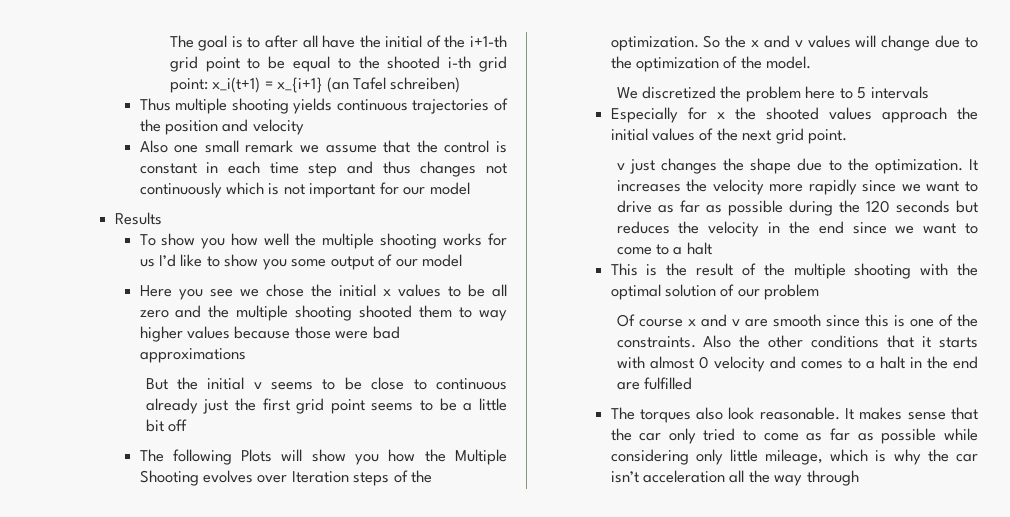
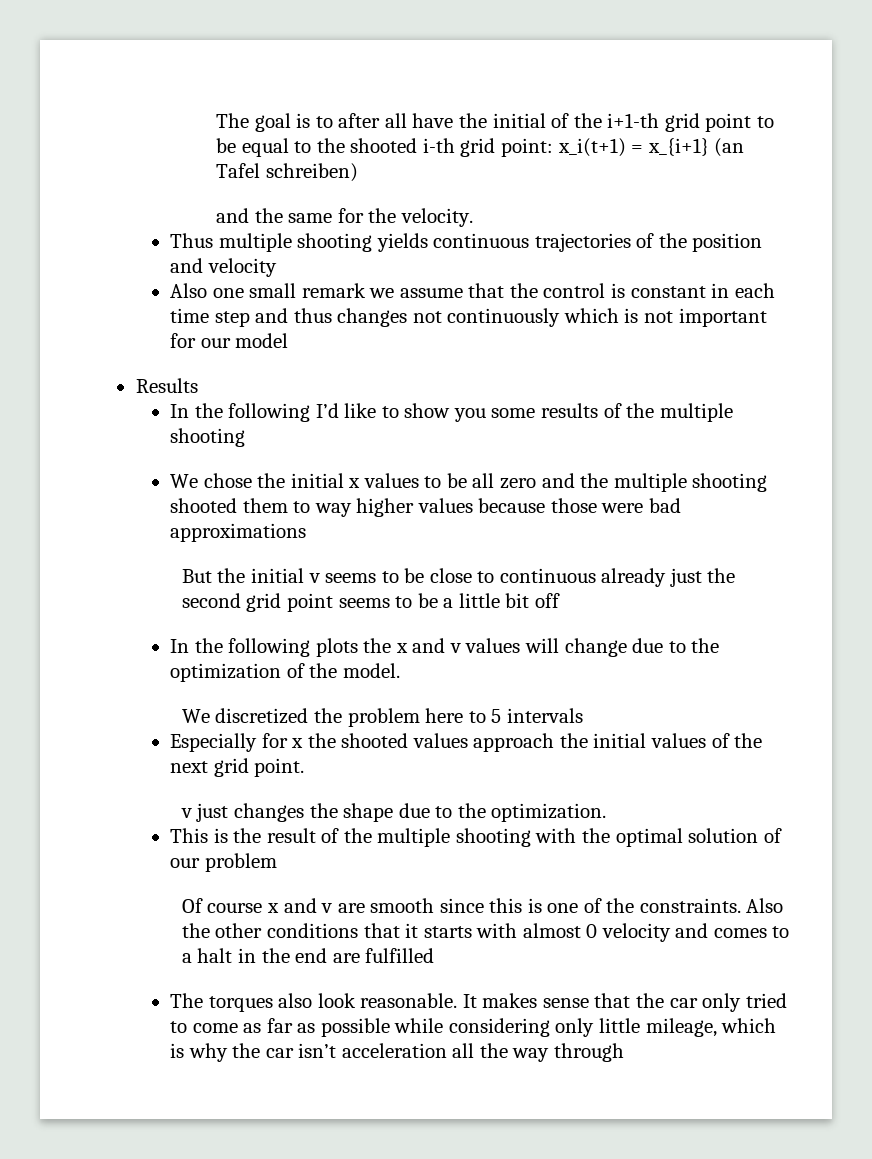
(461, 85) none -> [216,208,473,227] // and the same for the velocity.
[139,233,507,249] [139,259,155,267] To show you how well the multiple shooting works for us -> [170,403,311,422] In the following
[330,254,463,270] [139,285,259,300] output of our model // Here you see we -> [540,403,733,422] [170,428,246,447] [170,474,199,488] results of the multiple shooting // We
[262,398,290,411] first -> [181,593,241,608] second
[139,449,507,465] [139,470,433,486] [610,35,721,51] The following Plots will show you how the Multiple Shooting evolves over Iteration steps of the optimization. So -> [170,638,358,657] In the following plots
[969,159,978,171] [616,179,978,195] [616,200,978,216] [616,221,978,237] [616,242,712,255] It increases the velocity more rapidly since we want to drive as far as possible during the 120 seconds but reduces the velocity in the end since we want to come to a halt -> (607, 812) none

